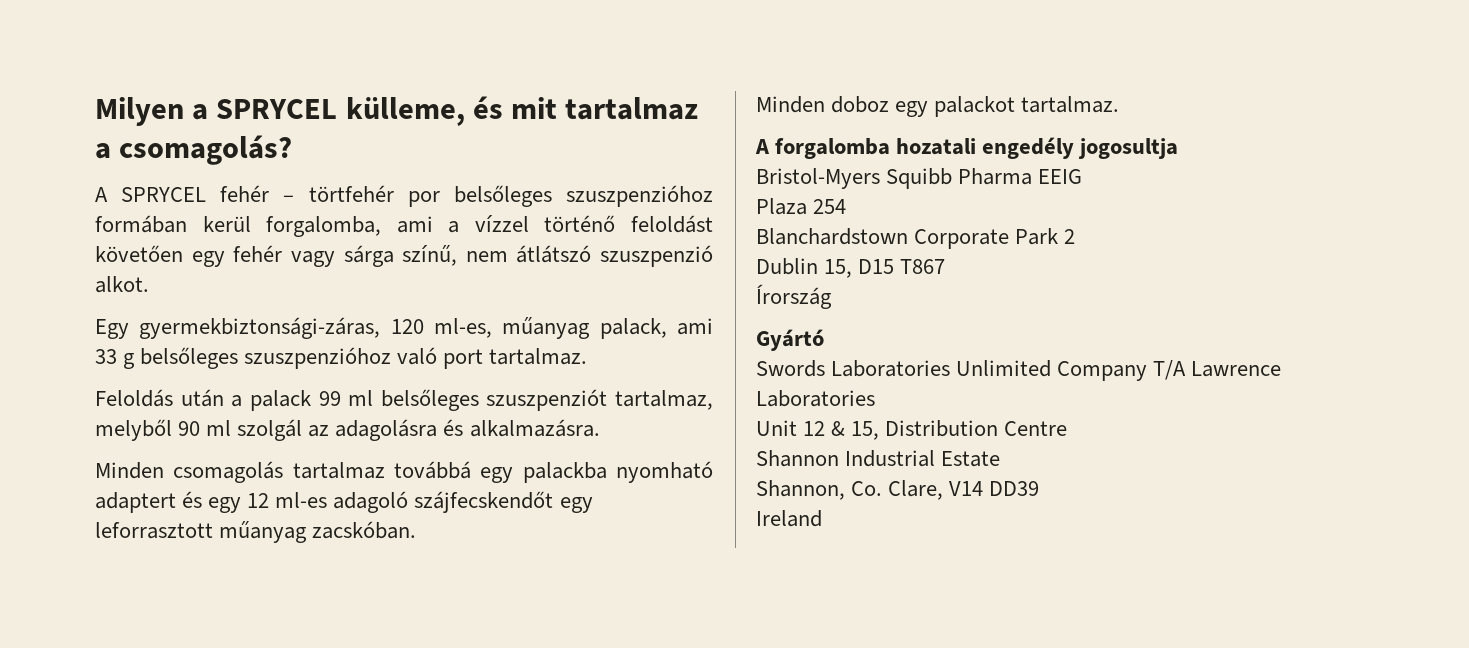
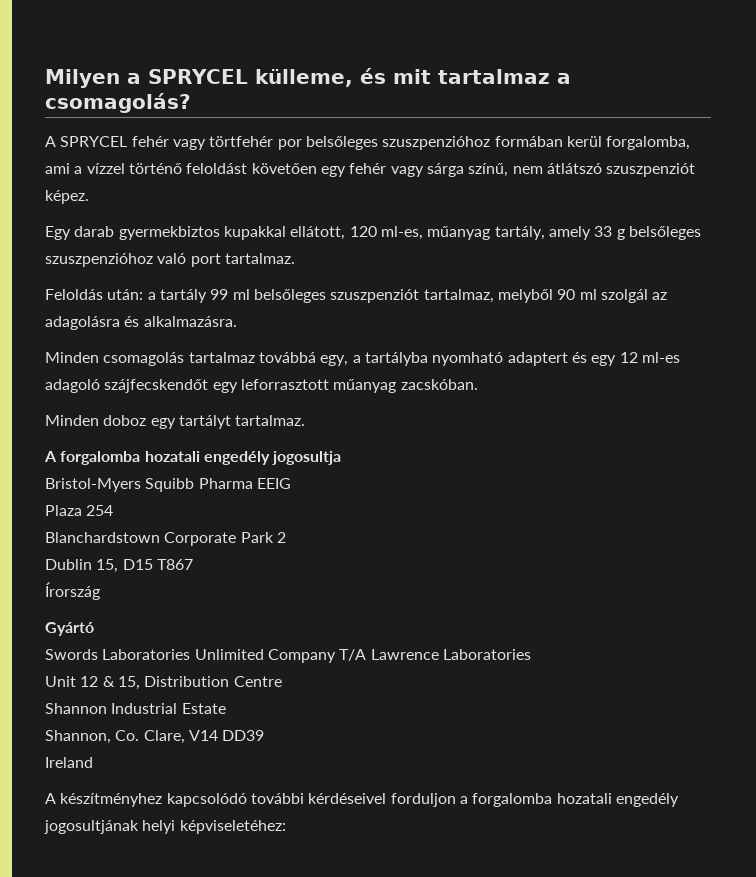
[283,195,295,202] – -> [172,139,206,150] vagy
[600,245,713,267] [95,276,149,293] szuszpenzió alkot. -> [606,163,696,177] [45,190,89,204] szuszpenziót képez.
[139,317,381,339] gyermekbiztonsági-záras, -> [74,226,346,240] darab gyermekbiztos kupakkal ellátott,
[599,318,713,339] palack, ami -> [494,226,591,240] tartály, amely
[180,389,311,411] után a palack -> [107,289,207,303] után: a tartály
[480,462,607,483] egy palackba -> [320,352,428,366] egy, a tartályba
[934,96,1016,117] palackot -> [178,415,231,429] tartályt
(822, 518) none -> [45,793,679,807] [44,820,286,834] // A készítményhez kapcsolódó további kérdéseivel forduljon a forgalomba hozatali engedély jogosultjának helyi képviseletéhez:

